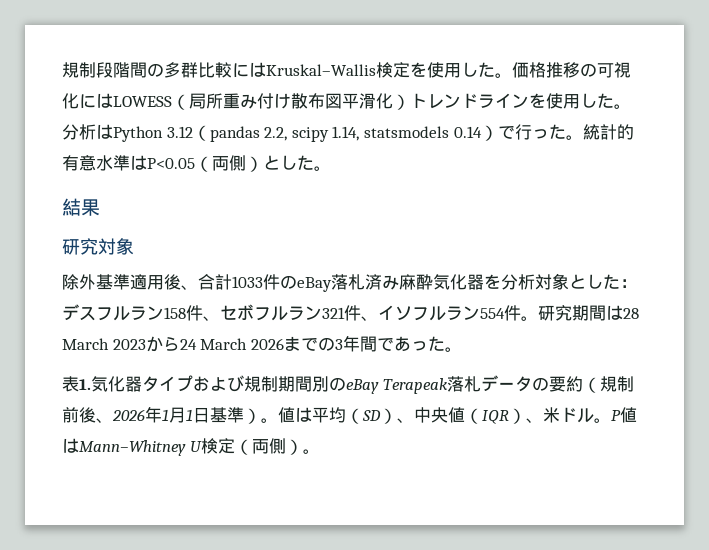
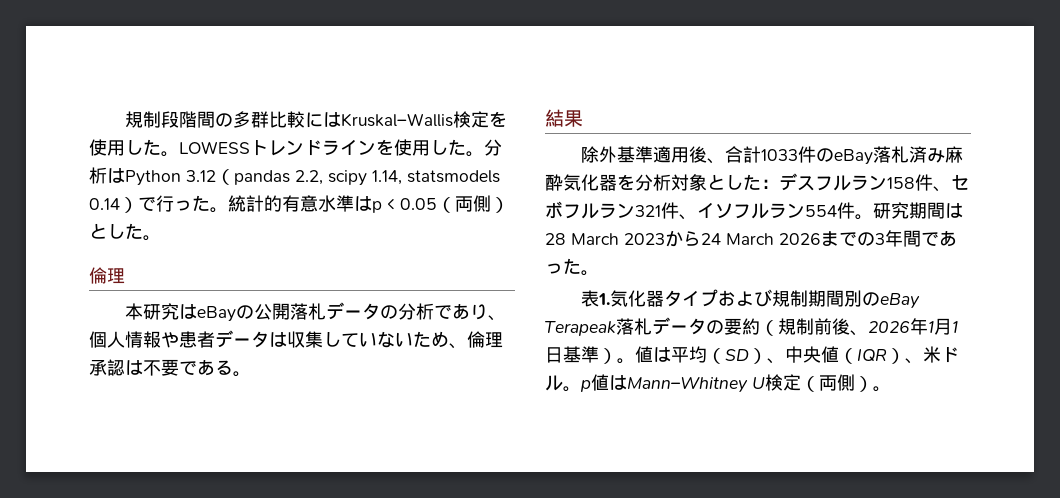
[512,62,631,78] [62,93,410,110] 価格推移の可視化にはLOWESS（局所重み付け散布図平滑化） -> [179,141,250,154] LOWESS
[147,158,195,169] P<0.05 -> [372,198,437,213] p < 0.05
(331, 168) none -> [89,267,125,284] [124,302,506,322] [89,330,503,349] [89,359,251,377] // 倫理 // 本研究はeBayの公開落札データの分析であり、個人情報や患者データは収集していないため、倫理承認は不要である。
[62,238,134,255] // 研究対象 -> (583, 118) none
[611,410,621,421] P -> [580,380,591,392] p

